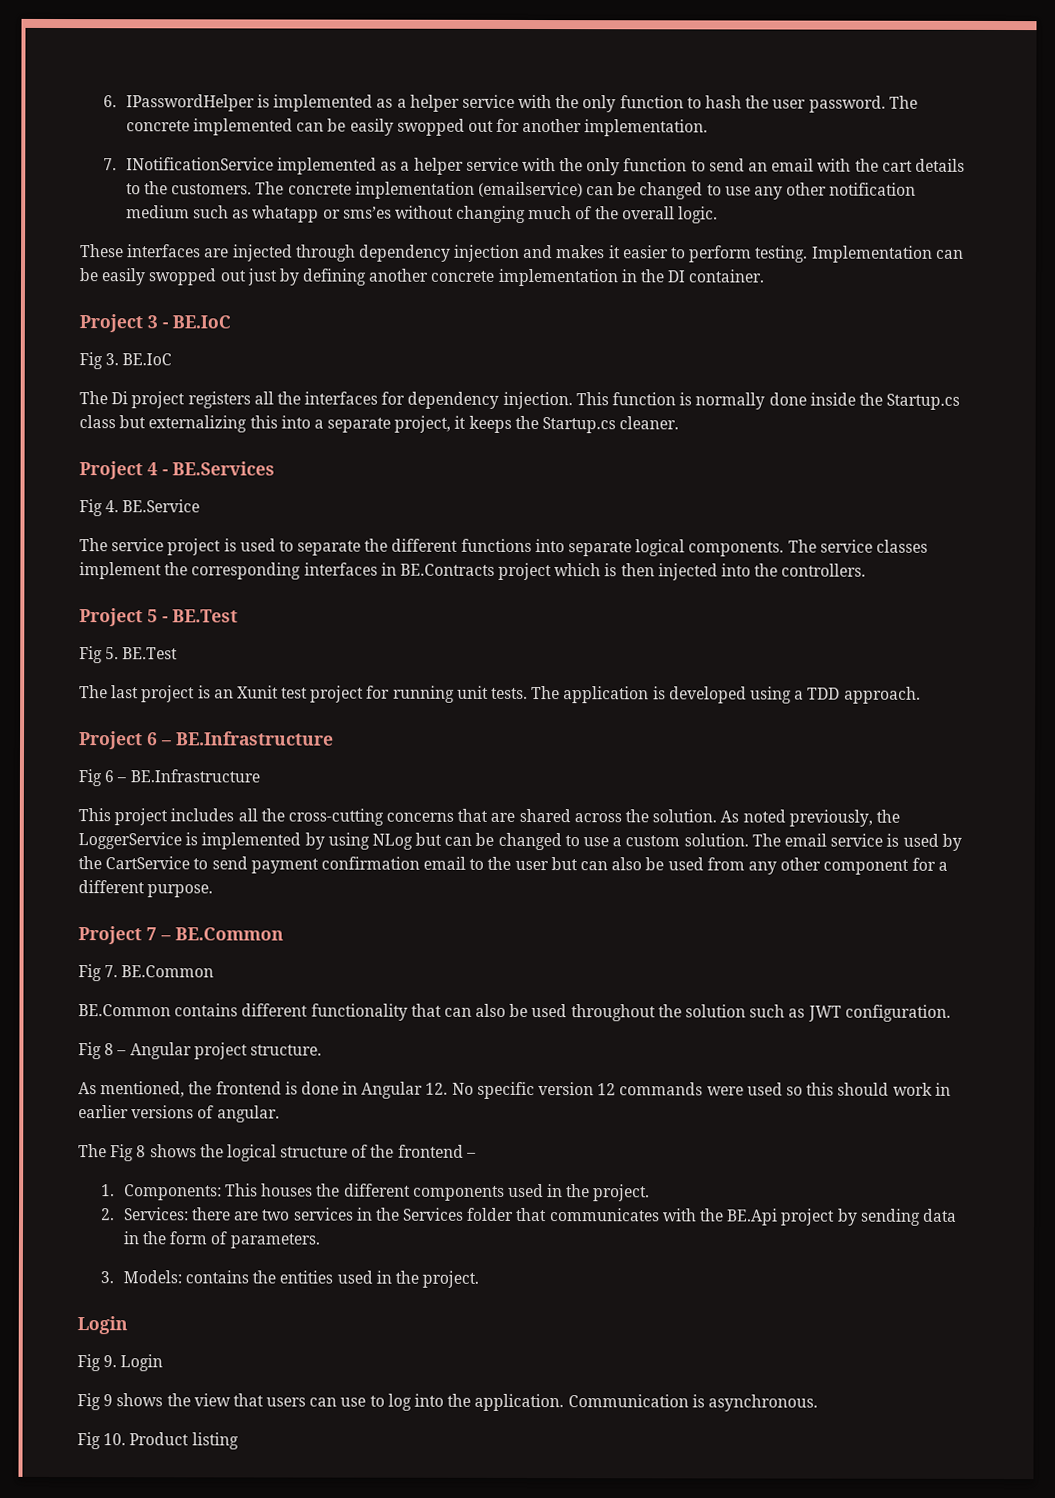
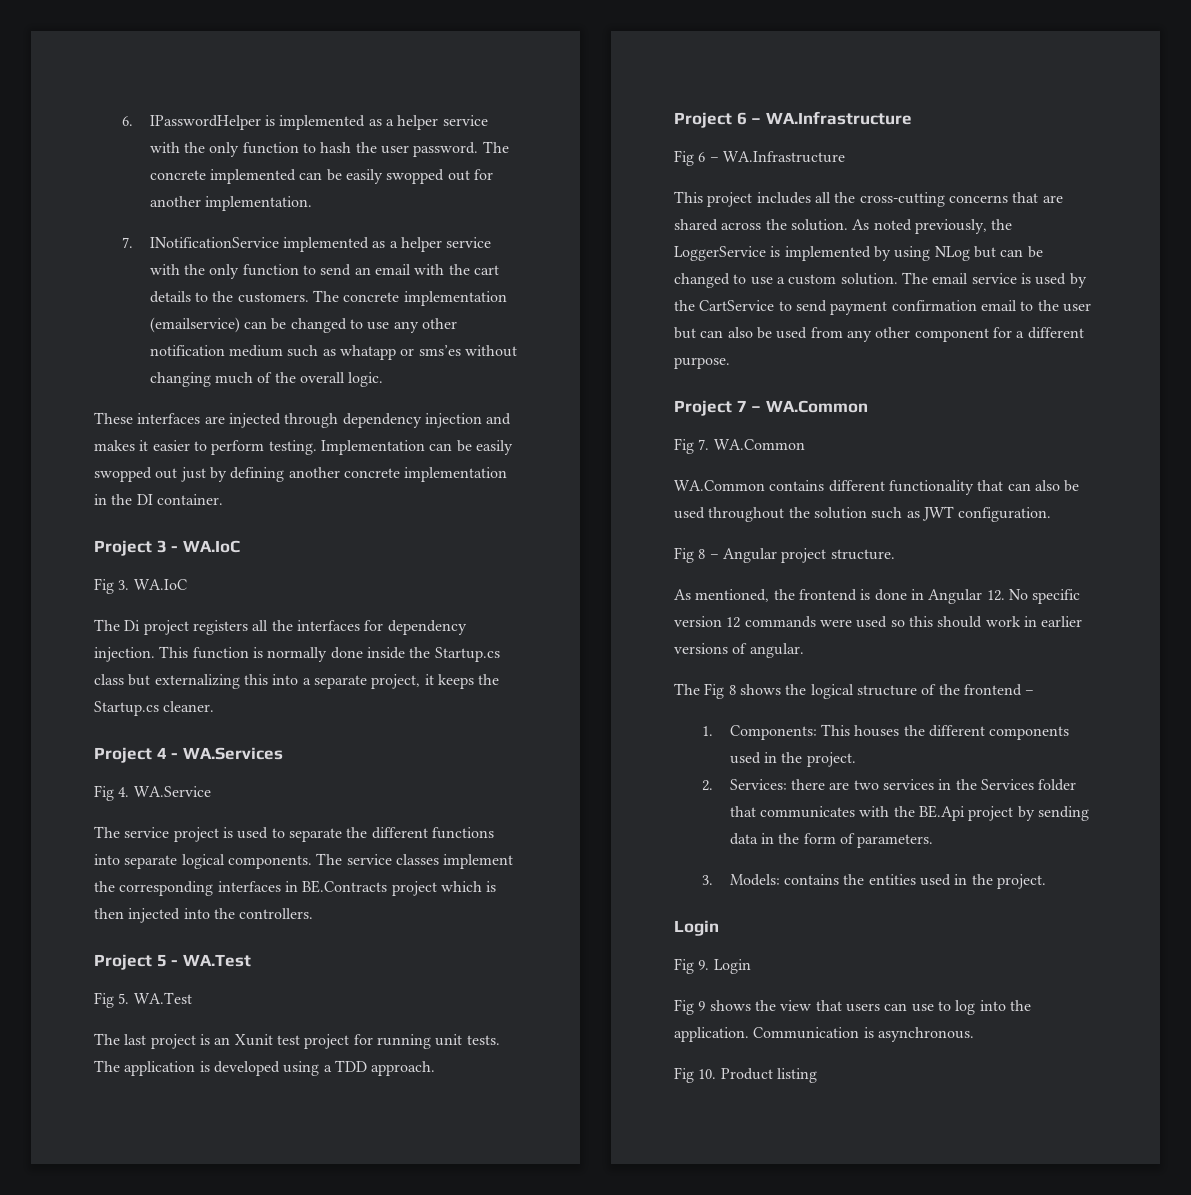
[172,315,231,329] BE.IoC -> [182,540,240,553] WA.IoC
[122,353,173,366] BE.IoC -> [133,579,187,590] WA.IoC
[172,461,275,476] BE.Services -> [182,747,283,760] WA.Services
[122,499,201,513] BE.Service -> [133,786,211,797] WA.Service
[172,609,238,623] BE.Test -> [182,954,251,967] WA.Test
[122,647,179,660] BE.Test -> [133,992,192,1004] WA.Test
[176,731,334,746] BE.Infrastructure -> [765,111,912,125] WA.Infrastructure
[129,769,260,783] BE.Infrastructure -> [722,151,845,163] WA.Infrastructure
[175,927,284,941] BE.Common -> [765,400,868,413] WA.Common
[121,965,215,978] [78,1004,171,1017] BE.Common // BE.Common -> [713,439,805,450] [674,480,765,491] WA.Common // WA.Common

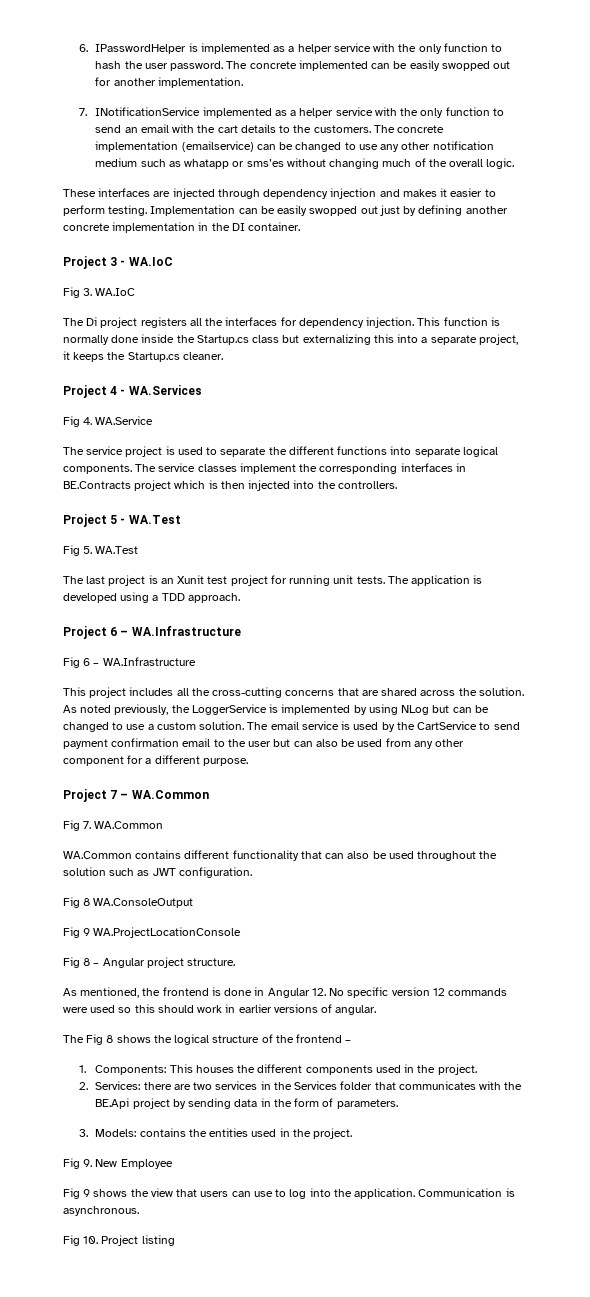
(1052, 514) none -> [63,897,194,908] [63,927,242,938] // Fig 8 WA.ConsoleOutput // Fig 9 WA.ProjectLocationConsole
[674,920,719,936] // Login -> (353, 1133) none
[713,959,751,974] Login -> [95,1159,173,1169] New Employee
[720,1068,773,1080] Product -> [101,1235,139,1246] Project

